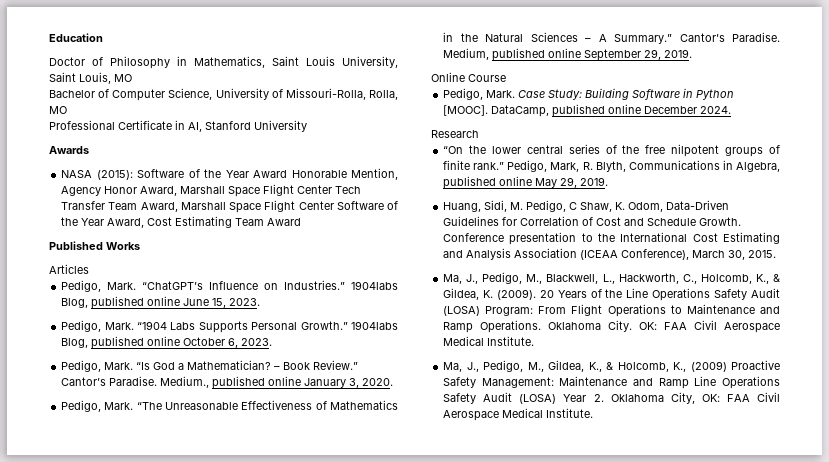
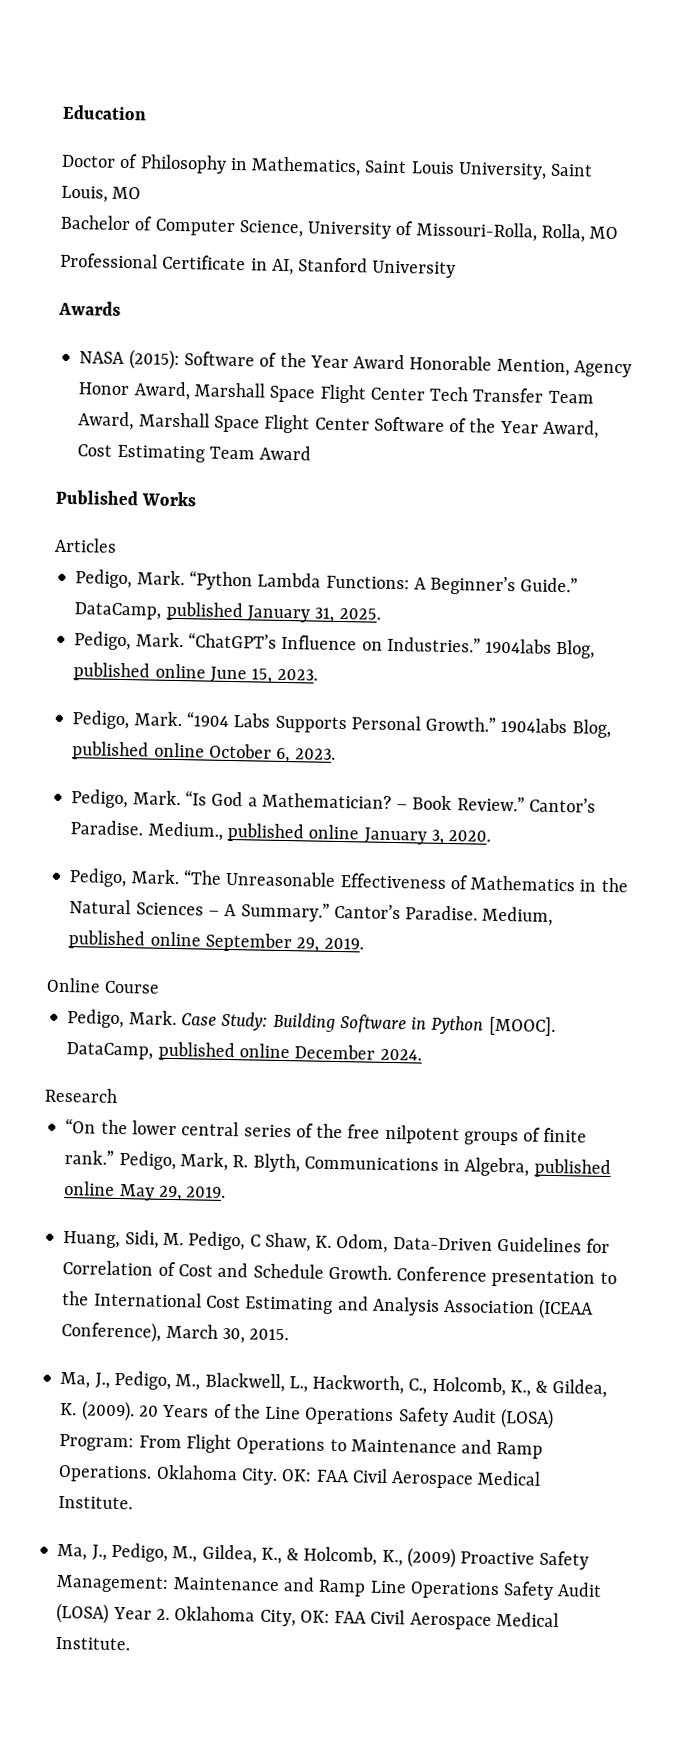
(89, 269) none -> [75,569,579,596] [74,601,381,623] // Pedigo, Mark. “Python Lambda Functions: A Beginner’s Guide.” DataCamp, published January 31, 2025.

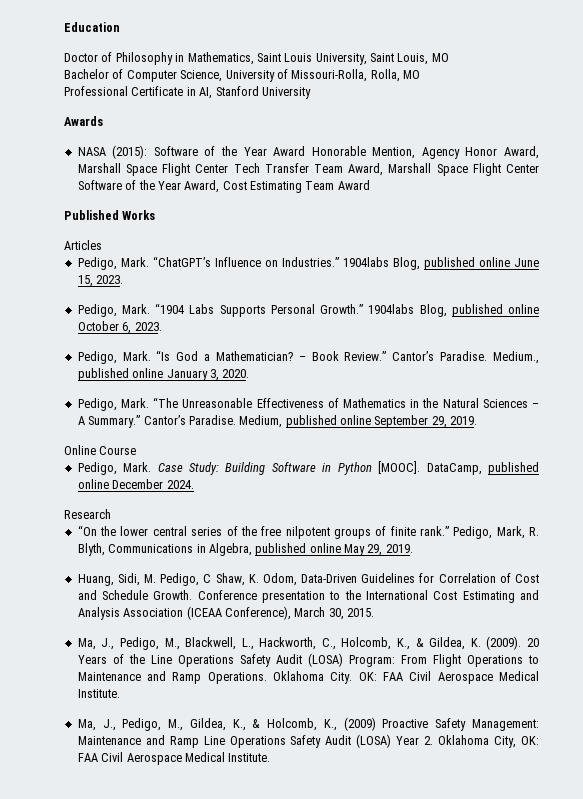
[75,569,579,596] [74,601,381,623] // Pedigo, Mark. “Python Lambda Functions: A Beginner’s Guide.” DataCamp, published January 31, 2025. -> (102, 245) none

